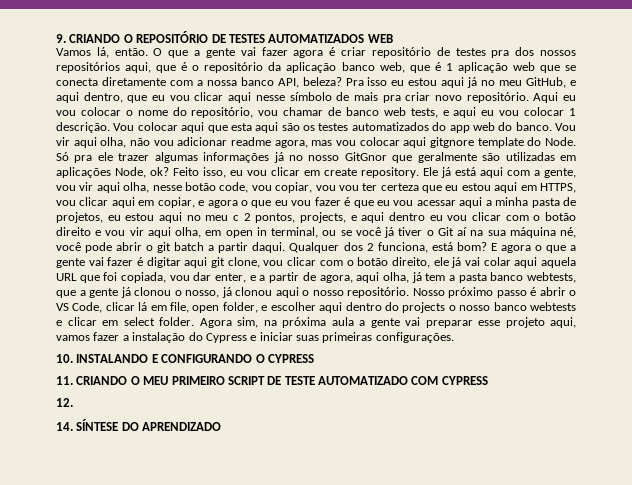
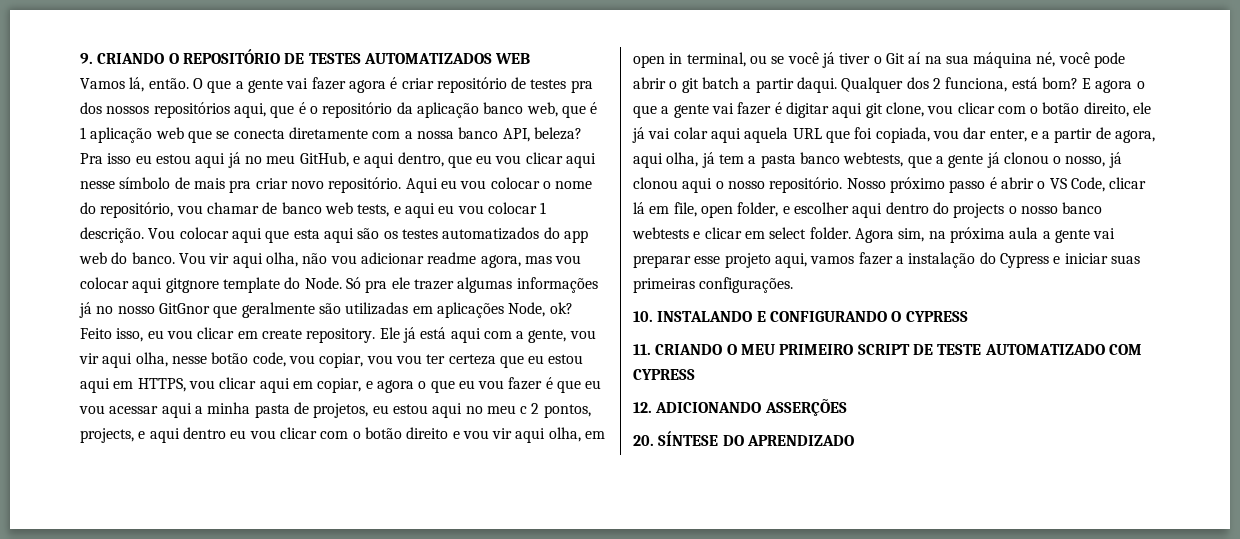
[56,422,73,431] // 14. -> [655,399,847,416] [633,435,654,446] ADICIONANDO ASSERÇÕES // 20.

